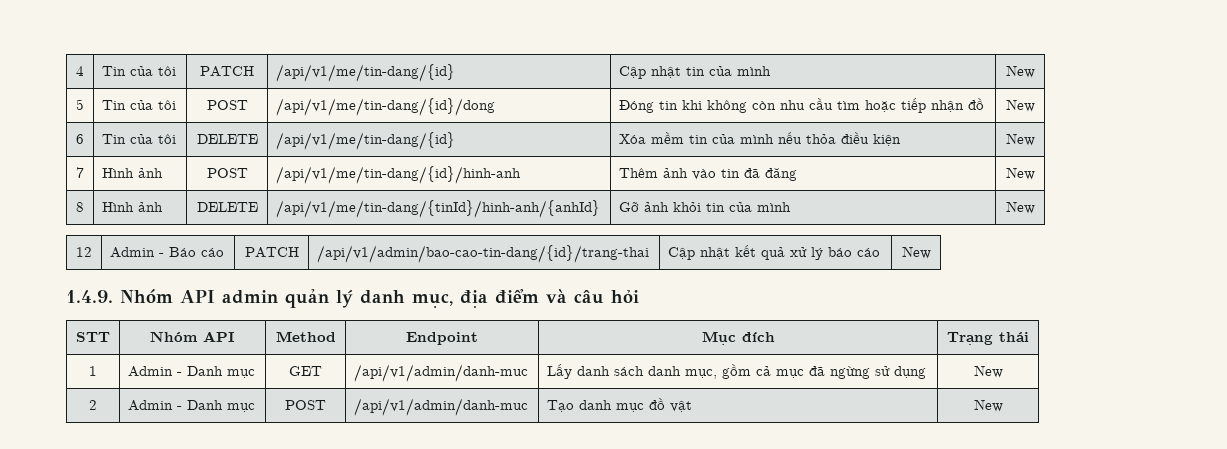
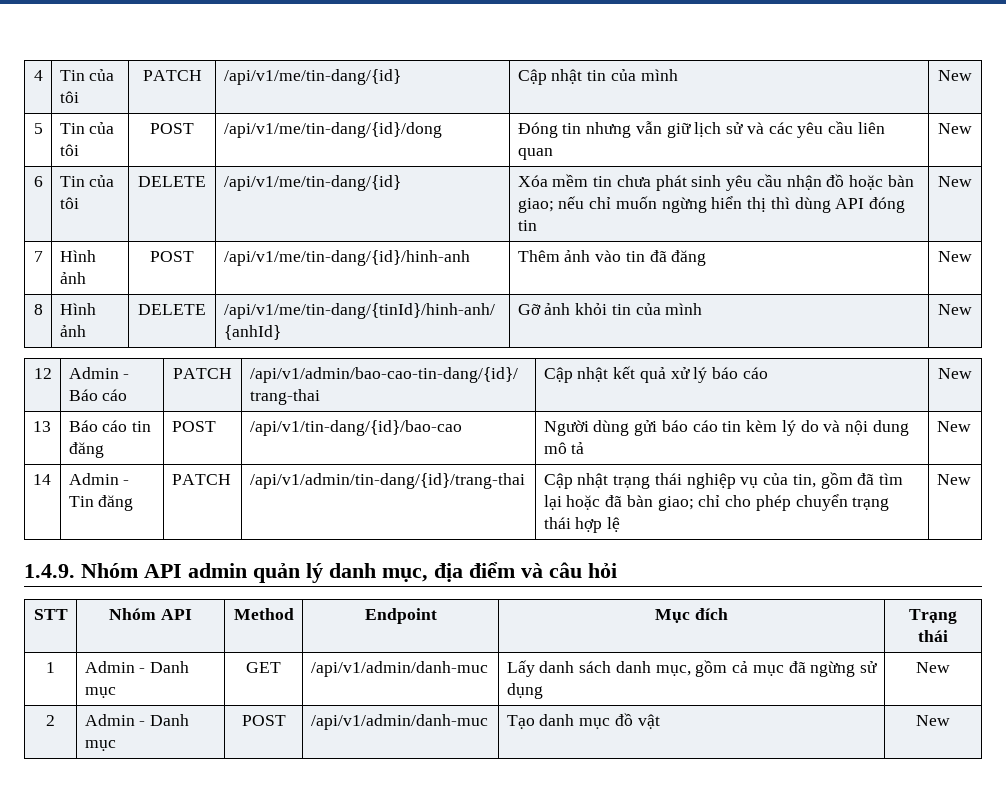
[682,98,985,113] khi không còn nhu cầu tìm hoặc tiếp nhận đồ -> [586,121,885,138] [517,148,553,160] nhưng vẫn giữ lịch sử và các yêu cầu liên quan
[712,132,902,146] của mình nếu thỏa điều kiện -> [616,174,914,191] [517,196,906,213] [517,220,537,231] chưa phát sinh yêu cầu nhận đồ hoặc bàn giao; nếu chỉ muốn ngừng hiển thị thì dùng API đóng tin
(931, 252) none -> [32,421,51,432] [68,420,152,432] [68,442,104,458] [171,421,216,432] [249,420,462,436] [543,420,909,436] [543,442,585,454] [936,421,971,432] [32,474,51,485] [68,473,130,485] [68,495,134,511] [171,474,231,485] [249,473,525,489] [543,472,904,489] [543,494,890,511] [543,517,621,533] [936,474,971,485] // 13 | Báo cáo tin đăng | POST | /api/v1/tin-dang/{id}/bao-cao | Người dùng gửi báo cáo tin kèm lý do và nội dung mô tả | New // 14 | Admin - Tin đăng | PATCH | /api/v1/admin/tin-dang/{id}/trang-thai | Cập nhật trạng thái nghiệp vụ của tin, gồm đã tìm lại hoặc đã bàn giao; chỉ cho phép chuyển trạng thái hợp lệ | New

